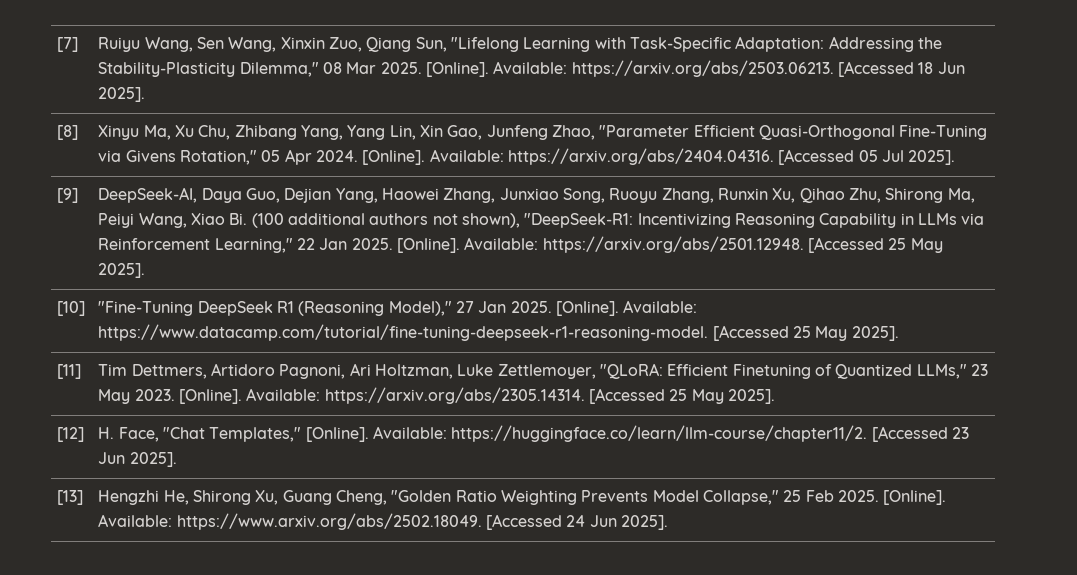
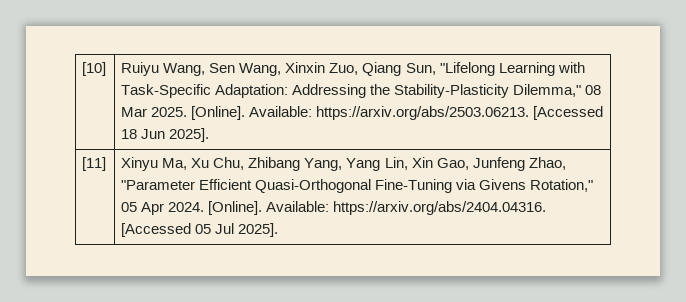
[57,37,79,52] [7] -> [82,62,107,76] [10]
[57,125,79,140] [8] -> [82,157,107,171] [11]
[57,188,79,203] [98,187,975,203] [98,213,985,228] [98,236,943,253] [98,263,146,278] [57,301,86,316] [98,300,698,316] [98,324,899,341] [57,364,82,379] [98,363,988,379] [98,387,775,404] [57,427,85,442] [98,425,969,442] [98,452,177,467] [57,490,84,505] [98,490,947,505] [98,513,669,530] // [9] | DeepSeek-AI, Daya Guo, Dejian Yang, Haowei Zhang, Junxiao Song, Ruoyu Zhang, Runxin Xu, Qihao Zhu, Shirong Ma, Peiyi Wang, Xiao Bi. (100 additional authors not shown), "DeepSeek-R1: Incentivizing Reasoning Capability in LLMs via Reinforcement Learning," 22 Jan 2025. [Online]. Available: https://arxiv.org/abs/2501.12948. [Accessed 25 May 2025]. // [10] | "Fine-Tuning DeepSeek R1 (Reasoning Model)," 27 Jan 2025. [Online]. Available: https://www.datacamp.com/tutorial/fine-tuning-deepseek-r1-reasoning-model. [Accessed 25 May 2025]. // [11] | Tim Dettmers, Artidoro Pagnoni, Ari Holtzman, Luke Zettlemoyer, "QLoRA: Efficient Finetuning of Quantized LLMs," 23 May 2023. [Online]. Available: https://arxiv.org/abs/2305.14314. [Accessed 25 May 2025]. // [12] | H. Face, "Chat Templates," [Online]. Available: https://huggingface.co/learn/llm-course/chapter11/2. [Accessed 23 Jun 2025]. // [13] | Hengzhi He, Shirong Xu, Guang Cheng, "Golden Ratio Weighting Prevents Model Collapse," 25 Feb 2025. [Online]. Available: https://www.arxiv.org/abs/2502.18049. [Accessed 24 Jun 2025]. -> (279, 230) none

